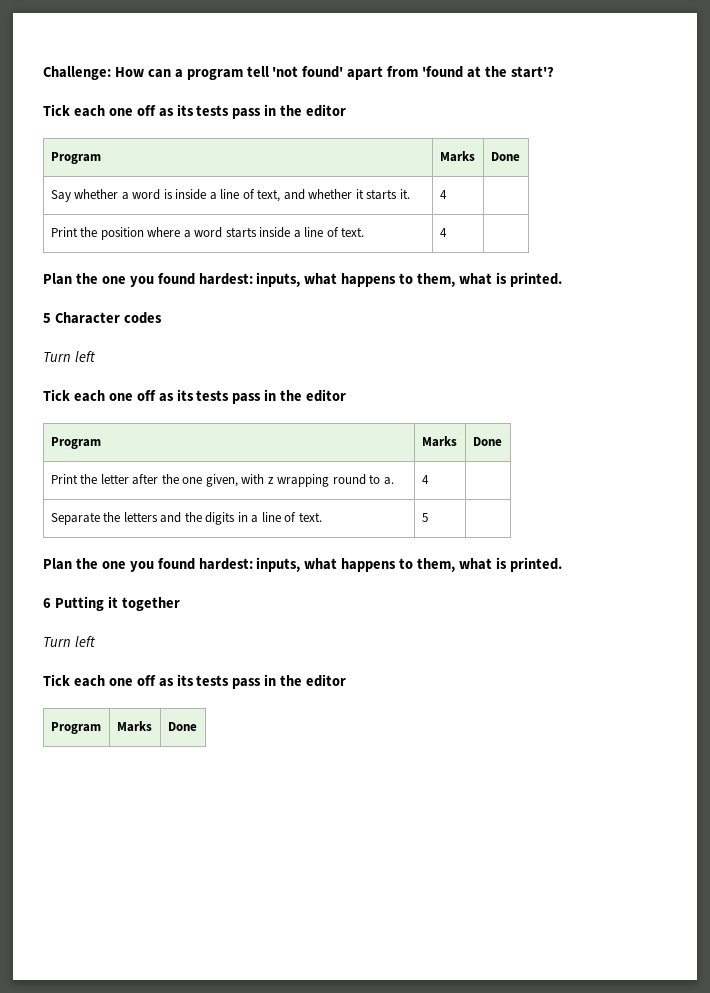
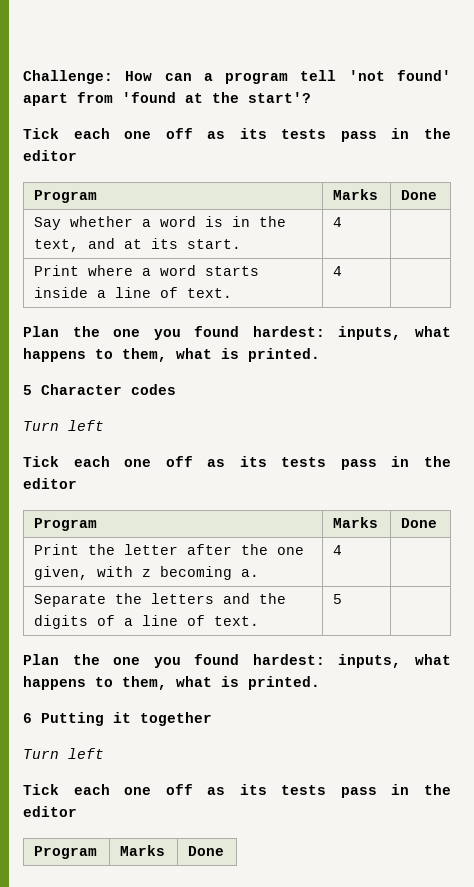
[175,189,410,202] inside a line of text, and whether it starts it. -> [232,216,287,227] [34,238,242,252] in the text, and at its start.
[80,227,144,240] the position -> (80, 270) none
[277,474,381,487] wrapping round to -> [160,566,233,580] becoming
[237,512,248,522] in -> [97,615,116,626] of

